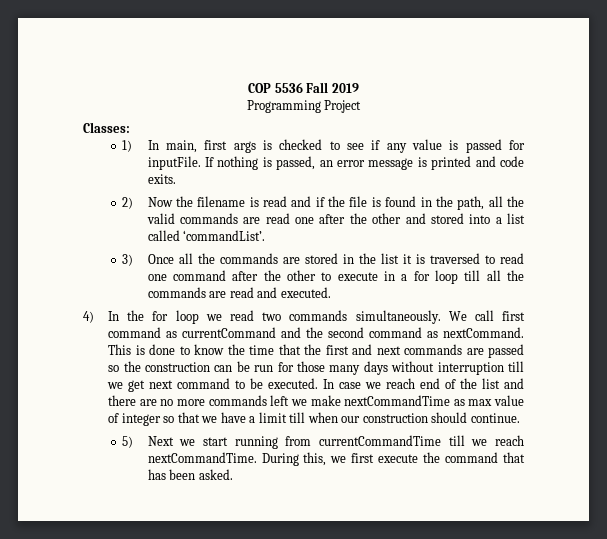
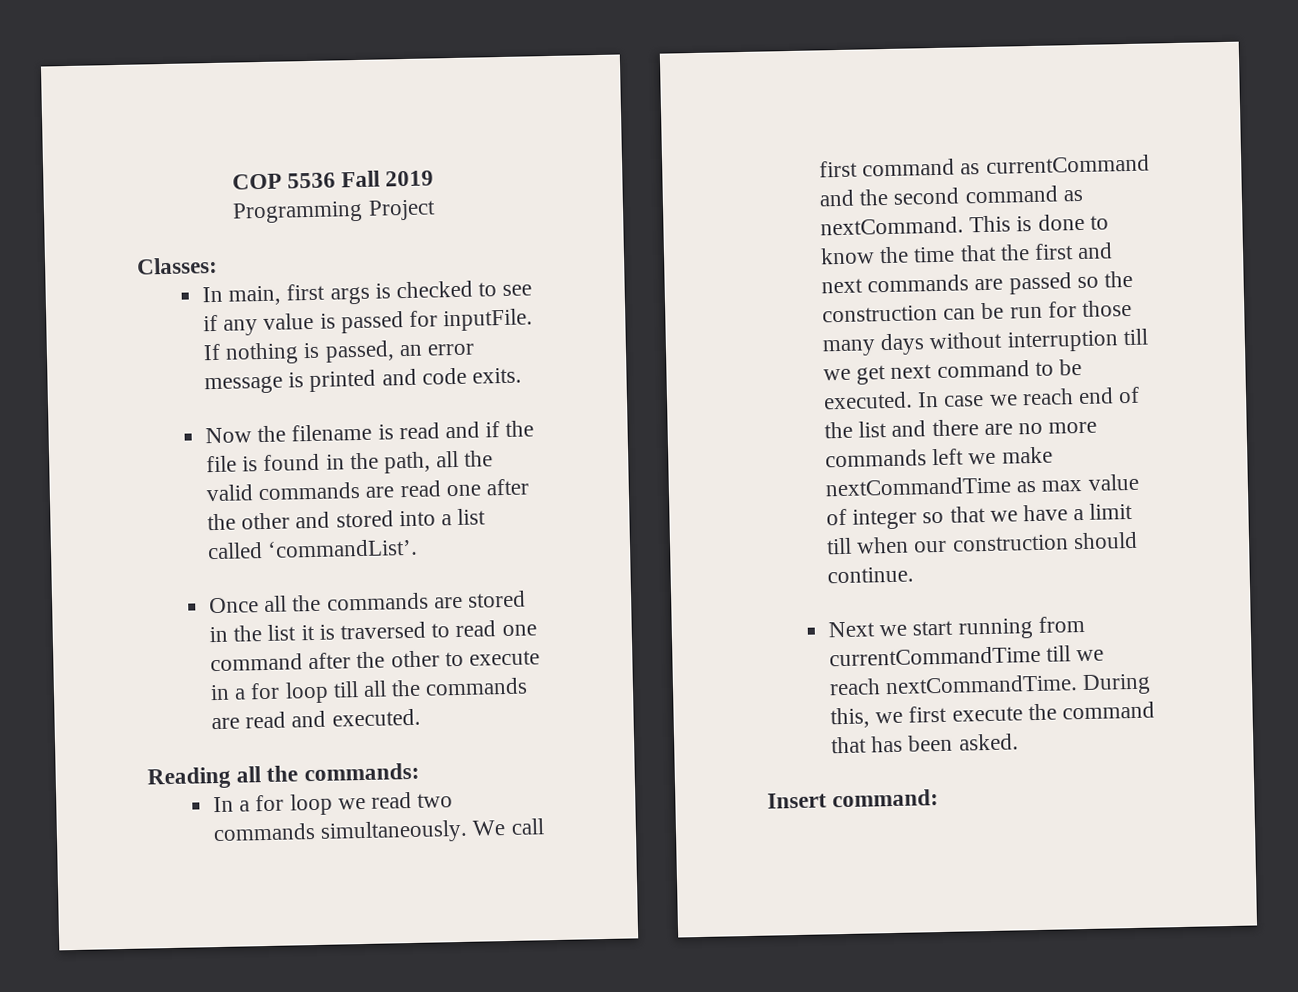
[122,140,133,152] 1) -> (218, 265) none
[122,197,134,209] 2) -> (522, 375) none
[122,254,134,266] 3) -> (419, 548) none
[83,310,145,323] 4) In the -> [147,762,420,790] [212,796,251,813] Reading all the commands: // In a
[122,436,134,448] 5) -> (914, 575) none
(233, 474) none -> [767,789,940,809] // Insert command:

